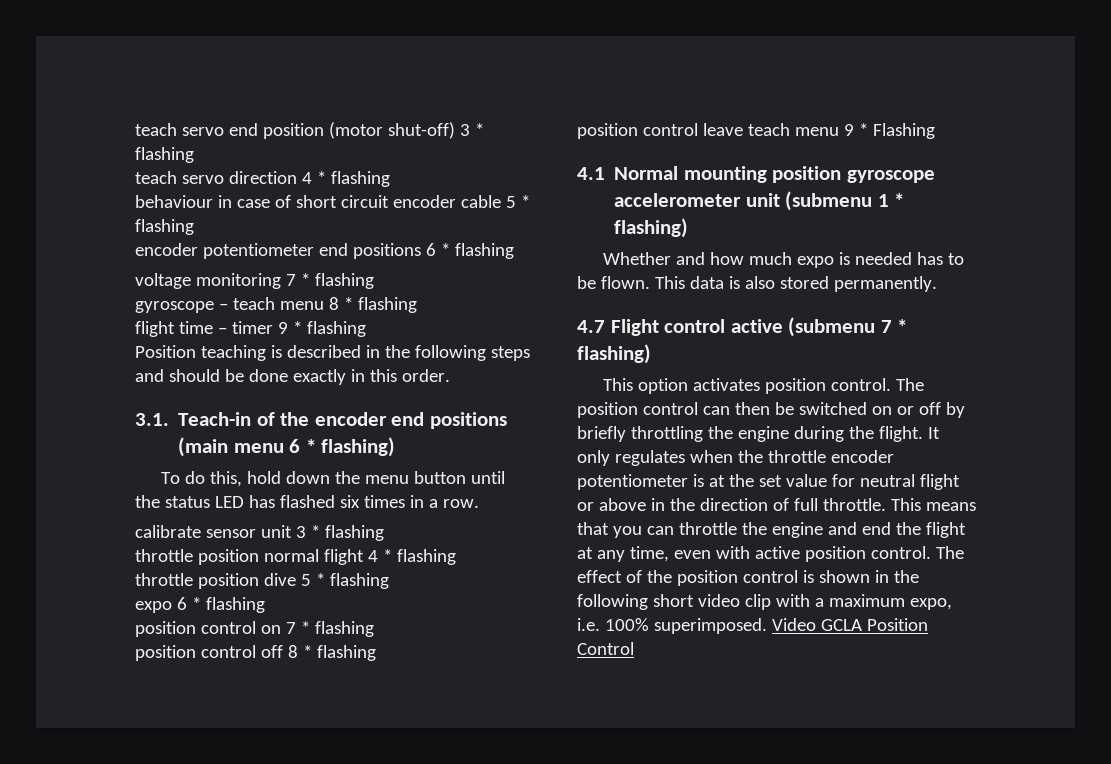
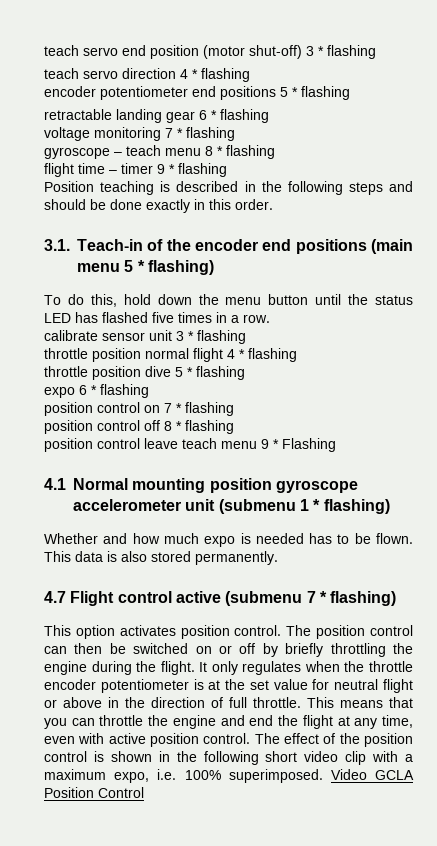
[135,195,530,208] [135,219,194,235] [135,243,421,259] behaviour in case of short circuit encoder cable 5 * flashing // encoder potentiometer end positions -> [44,86,350,100] [44,109,195,123] encoder potentiometer end positions 5 * flashing // retractable landing gear
[289,439,301,453] 6 -> [124,260,134,272] 5
[339,495,360,508] six -> [152,312,174,323] five

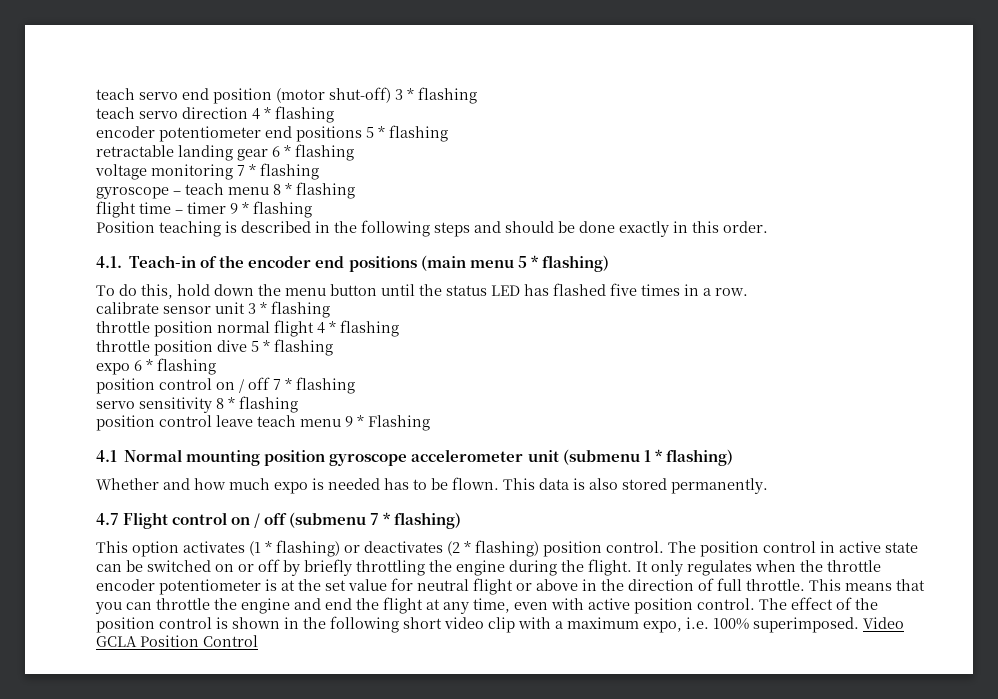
[44,239,70,251] 3.1. -> [96,256,122,268] 4.1.
[164,402,234,416] [44,420,160,434] 7 * flashing // position control off -> [239,377,355,394] [96,397,212,413] / off 7 * flashing // servo sensitivity
[175,591,221,603] active -> [231,513,288,528] on / off
(176, 630) none -> [249,540,539,557] (1 * flashing) or deactivates (2 * flashing)
[44,643,103,654] can then -> [820,541,918,553] [96,564,122,572] in active state can

